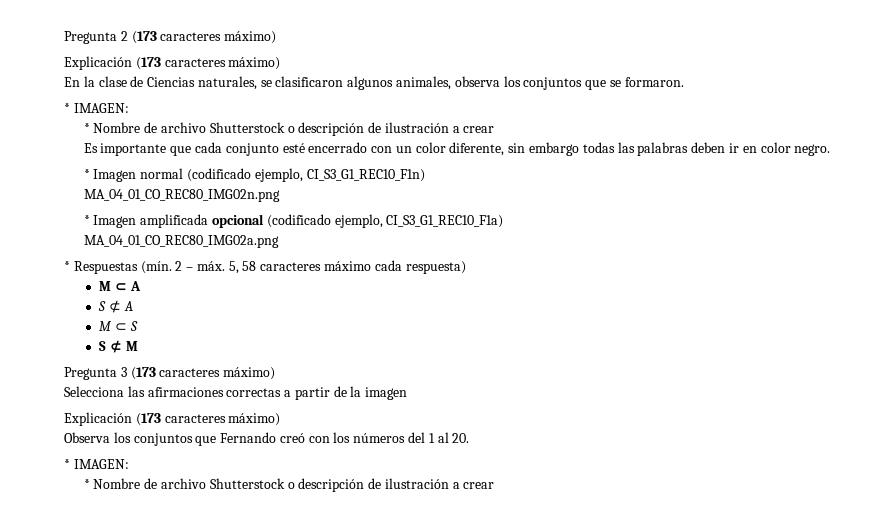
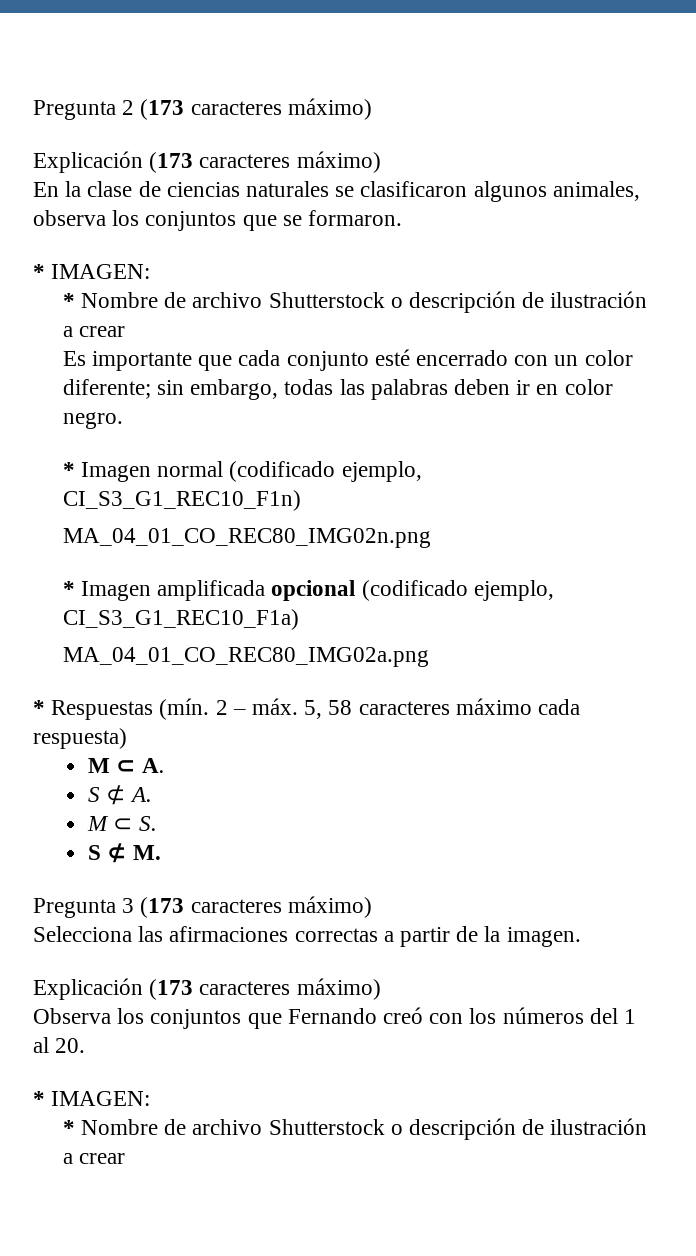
[147,76,257,90] Ciencias naturales, -> [166,181,330,197] ciencias naturales
[449,142,580,156] diferente, sin embargo -> [62,379,279,400] diferente; sin embargo,
[129,281,141,291] [98,300,133,313] [99,321,138,331] [99,340,138,353] A // S ⊄ A // M ⊂ S // S ⊄ M -> [141,758,165,773] [88,785,152,805] [87,816,157,831] [88,843,161,863] A. // S ⊄ A. // M ⊂ S. // S ⊄ M.
[365,387,408,400] imagen -> [506,927,581,947] imagen.

